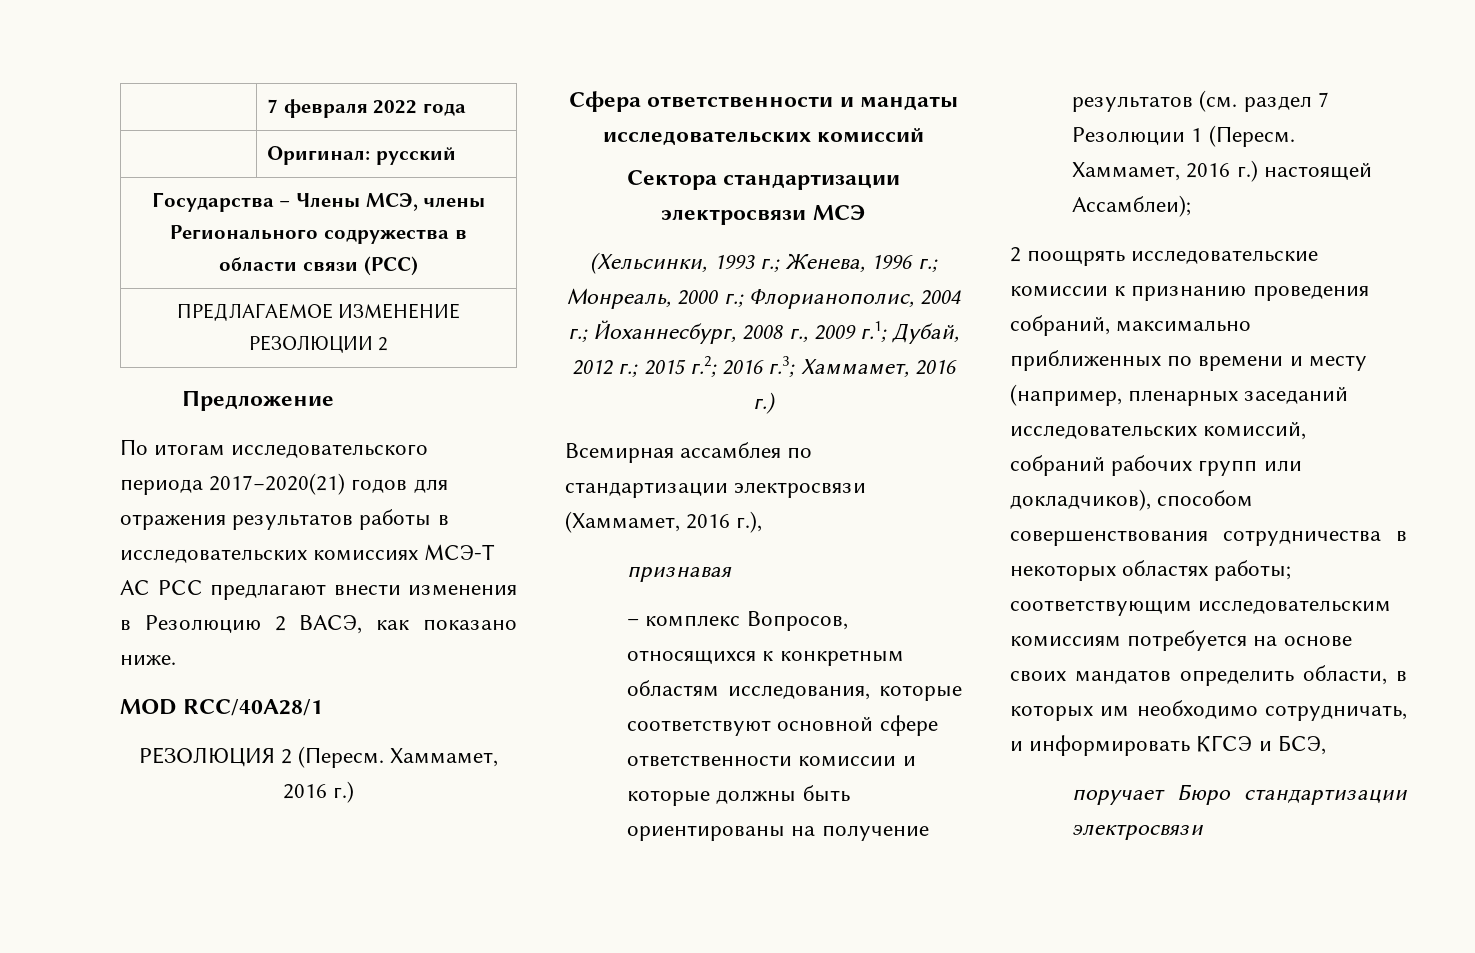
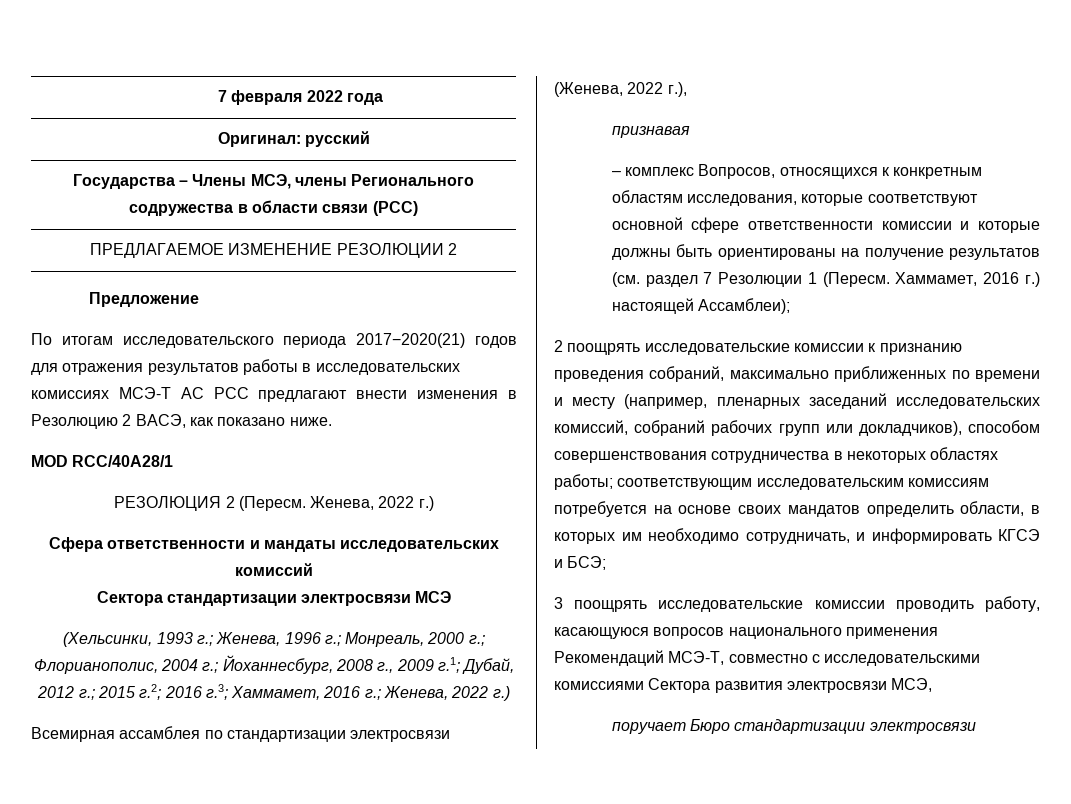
[390,748,499,767] [282,784,327,799] Хаммамет, 2016 -> [310,496,415,510] Женева, 2022
(957, 367) none -> [364,686,489,700] г.; Женева, 2022
[565,511,731,533] (Хаммамет, 2016 -> [554,82,664,97] (Женева, 2022
[1277,735,1326,755] БСЭ, -> [567,556,607,570] [554,596,1040,612] [554,627,938,639] [554,650,981,666] [554,678,933,693] БСЭ; // 3 поощрять исследовательские комиссии проводить работу, касающуюся вопросов национального применения Рекомендаций МСЭ-Т, совместно с исследовательскими комиссиями Сектора развития электросвязи МСЭ,

